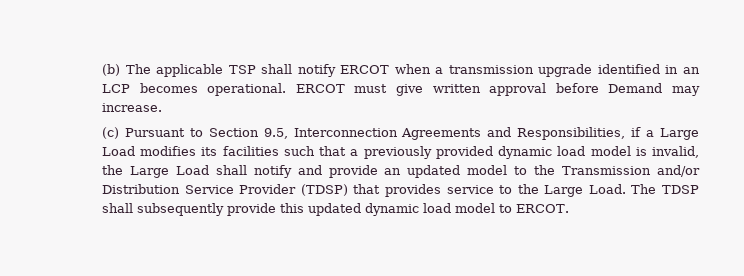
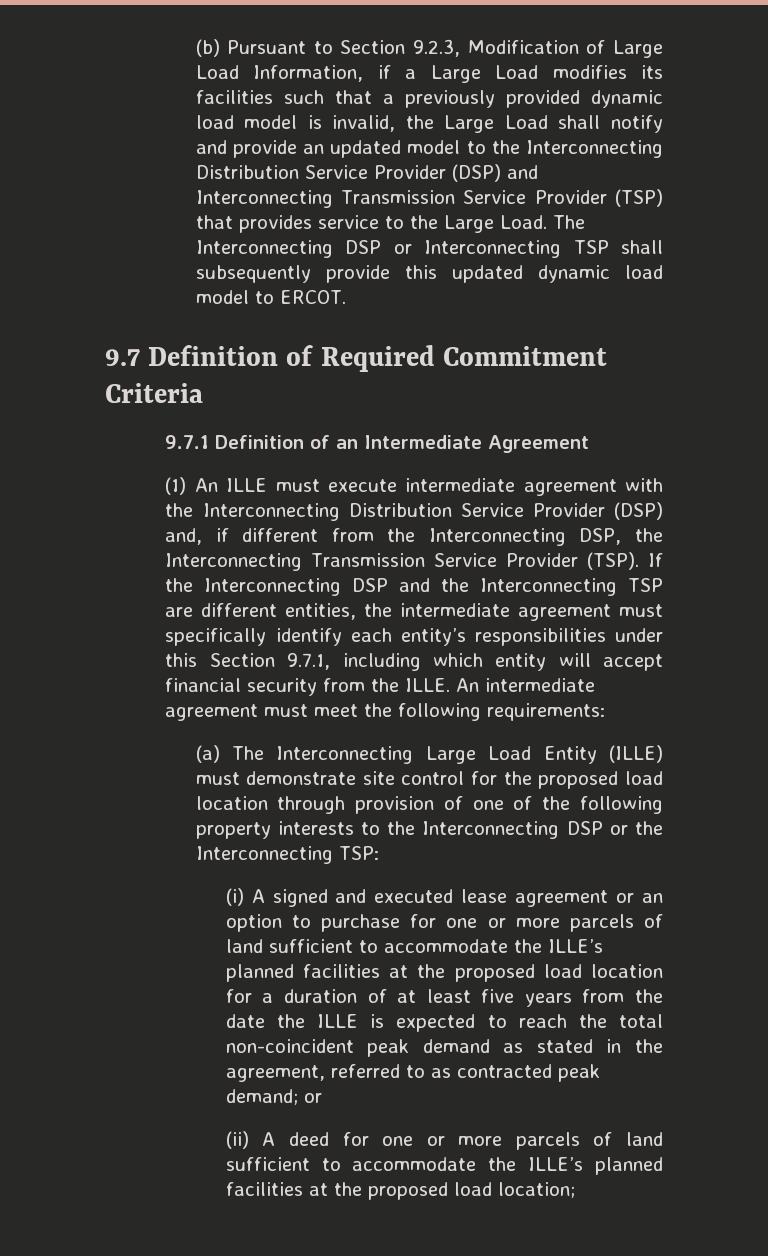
[125,64,700,77] [101,83,700,96] [101,103,162,112] [101,127,626,140] The applicable TSP shall notify ERCOT when a transmission upgrade identified in an LCP becomes operational. ERCOT must give written approval before Demand may increase. // (c) Pursuant to Section 9.5, Interconnection Agreements and Responsibilities, -> [227,39,663,58] [195,65,364,82] Pursuant to Section 9.2.3, Modification of Large Load Information,
[562,165,700,177] [101,184,348,196] Transmission and/or Distribution Service Provider (TDSP) -> [526,140,663,158] [195,164,538,182] [195,189,663,208] Interconnecting Distribution Service Provider (DSP) and Interconnecting Transmission Service Provider (TSP)
[662,185,700,194] TDSP -> [195,240,609,258] Interconnecting DSP or Interconnecting TSP
(569, 208) none -> [105,345,607,372] [105,383,203,403] [165,435,590,453] [165,477,663,496] [165,502,663,521] [165,528,663,546] [165,552,663,571] [165,578,663,596] [165,603,663,621] [165,628,663,646] [165,653,663,671] [165,678,596,696] [165,703,606,721] [195,745,664,764] [195,771,663,789] [195,796,664,814] [195,821,663,839] [195,846,379,864] [225,888,663,907] [225,914,663,932] [225,939,603,953] [225,964,664,982] [225,989,663,1007] [225,1014,664,1032] [225,1039,663,1057] [225,1064,600,1082] [225,1089,322,1105] [225,1131,664,1150] [225,1157,663,1175] [225,1182,575,1200] // 9.7 Definition of Required Commitment Criteria // 9.7.1 Definition of an Intermediate Agreement // (1) An ILLE must execute intermediate agreement with the Interconnecting Distribution Service Provider (DSP) and, if different from the Interconnecting DSP, the Interconnecting Transmission Service Provider (TSP). If the Interconnecting DSP and the Interconnecting TSP are different entities, the intermediate agreement must specifically identify each entity’s responsibilities under this Section 9.7.1, including which entity will accept financial security from the ILLE. An intermediate agreement must meet the following requirements: // (a) The Interconnecting Large Load Entity (ILLE) must demonstrate site control for the proposed load location through provision of one of the following property interests to the Interconnecting DSP or the Interconnecting TSP: // (i) A signed and executed lease agreement or an option to purchase for one or more parcels of land sufficient to accommodate the ILLE’s planned facilities at the proposed load location for a duration of at least five years from the date the ILLE is expected to reach the total non-coincident peak demand as stated in the agreement, referred to as contracted peak demand; or // (ii) A deed for one or more parcels of land sufficient to accommodate the ILLE’s planned facilities at the proposed load location;

